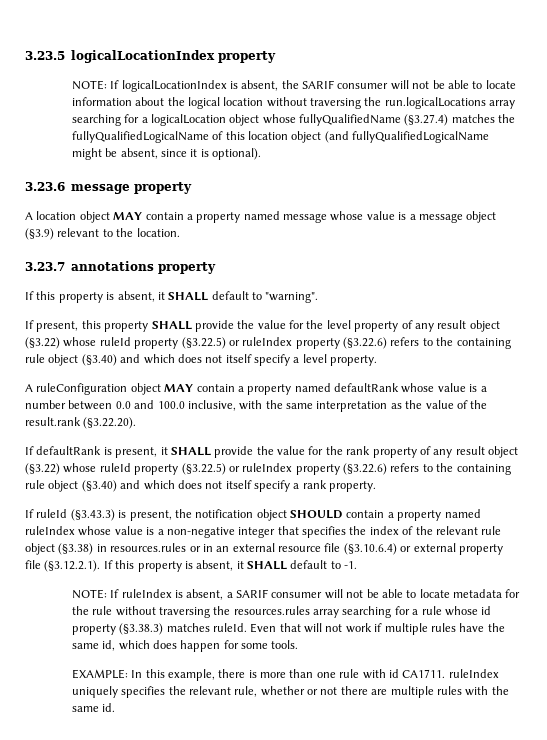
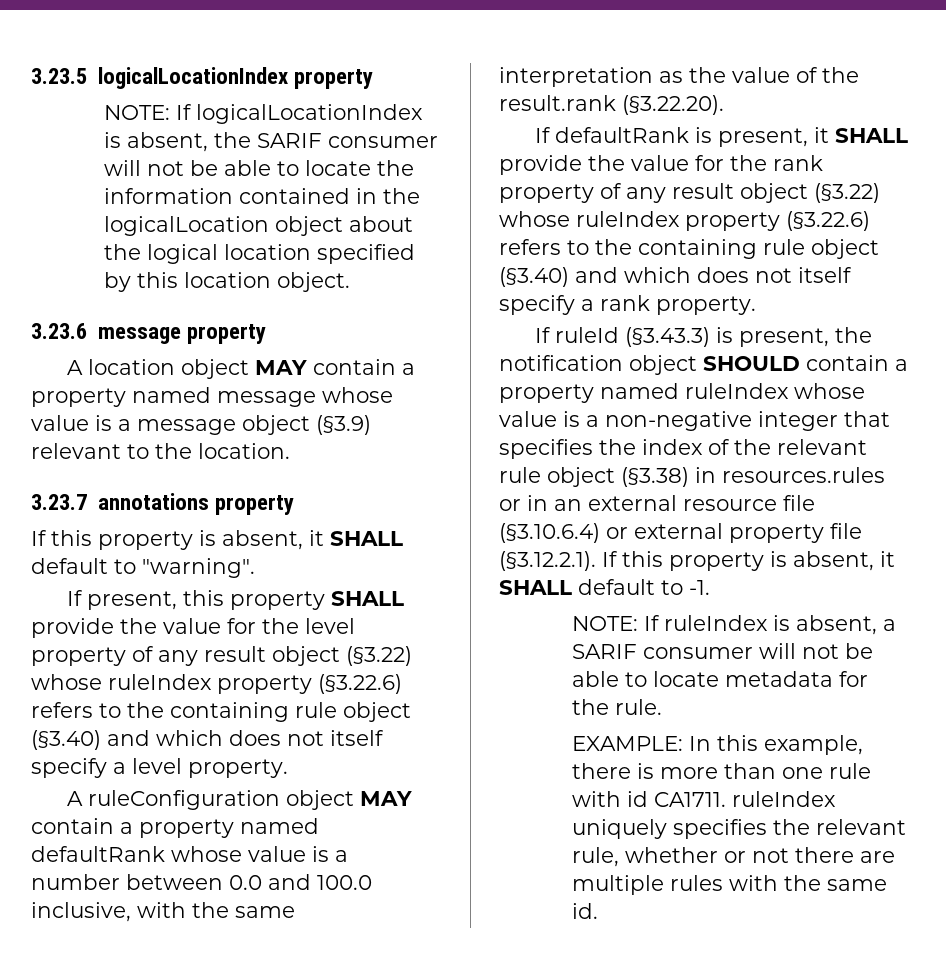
[71,97,516,109] [71,114,516,126] [71,131,490,143] [71,148,262,160] information about the logical location without traversing the run.logicalLocations array searching for a logicalLocation object whose fullyQualifiedName (§3.27.4) matches the fullyQualifiedLogicalName of this location object (and fullyQualifiedLogicalName might be absent, since it is optional). -> [377,160,415,176] [104,188,421,204] [104,216,414,236] [104,244,416,264] [104,272,351,292] the information contained in the logicalLocation object about the logical location specified by this location object.
[99,337,240,349] ruleId property (§3.22.5) or -> (102, 682) none
[99,463,240,475] ruleId property (§3.22.5) or -> (570, 219) none
[92,606,492,618] [71,623,505,635] [71,640,299,652] rule without traversing the resources.rules array searching for a rule whose id property (§3.38.3) matches ruleId. Even that will not work if multiple rules have the same id, which does happen for some tools. -> [615,699,663,715] rule.

